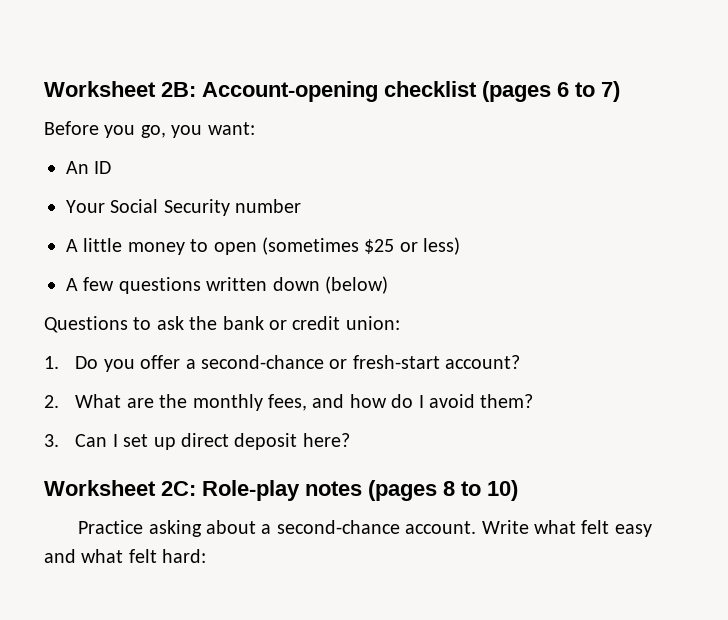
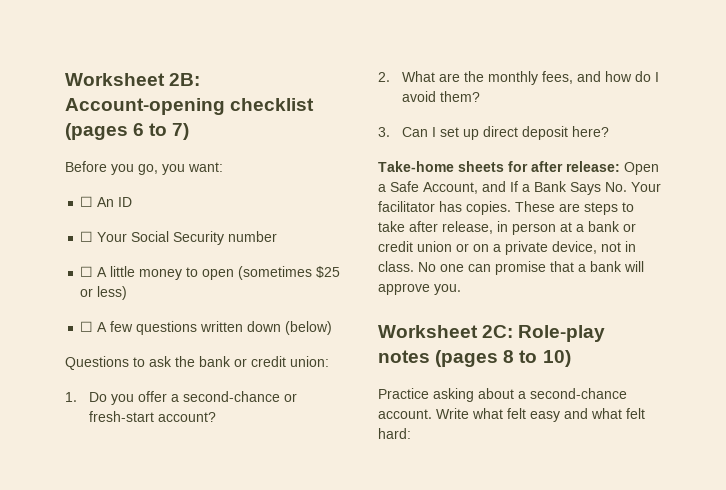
(255, 128) none -> [80,196,94,207] ☐
(112, 167) none -> [80,231,94,242] ☐
(302, 206) none -> [80,266,94,277] ☐
(461, 246) none -> [80,321,94,332] ☐
(350, 440) none -> [378,161,659,175] [378,181,661,195] [378,201,634,215] [378,221,636,235] [378,241,636,255] [378,261,644,275] [378,283,461,295] // Take-home sheets for after release: Open a Safe Account, and If a Bank Says No. Your facilitator has copies. These are steps to take after release, in person at a bank or credit union or on a private device, not in class. No one can promise that a bank will approve you.

